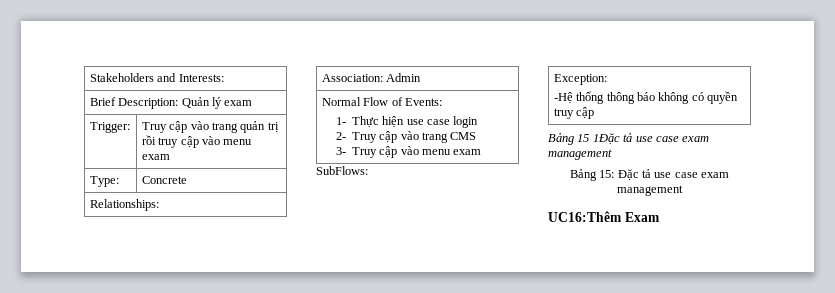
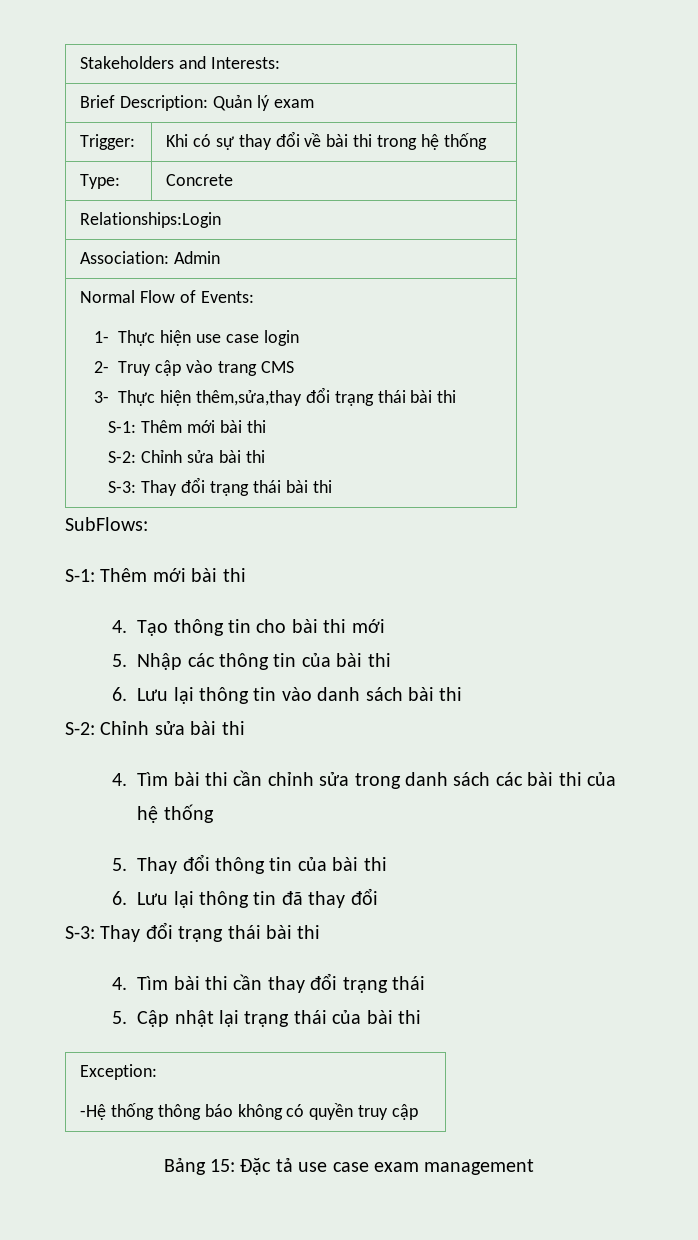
[141,121,279,133] [141,135,253,148] [141,154,170,160] Truy cập vào trang quản trị rồi truy cập vào menu exam -> [166,131,487,150] Khi có sự thay đổi về bài thi trong hệ thống
[89,199,159,211] Relationships: -> [80,212,222,228] Relationships:Login
[351,146,482,158] [316,166,368,175] Truy cập vào menu exam // SubFlows: -> [118,387,457,406] [108,420,266,433] [108,450,265,463] [108,477,332,496] [65,517,148,531] [65,568,246,582] [112,619,385,636] [112,653,391,670] [112,687,463,704] [65,721,245,735] [112,770,616,789] [137,804,214,823] [112,854,387,874] [112,888,378,908] [65,922,321,942] [112,973,425,993] [112,1010,421,1027] Thực hiện thêm,sửa,thay đổi trạng thái bài thi // S-1: Thêm mới bài thi // S-2: Chỉnh sửa bài thi // S-3: Thay đổi trạng thái bài thi // SubFlows: // S-1: Thêm mới bài thi // 4. Tạo thông tin cho bài thi mới // 5. Nhập các thông tin của bài thi // 6. Lưu lại thông tin vào danh sách bài thi // S-2: Chỉnh sửa bài thi // 4. Tìm bài thi cần chỉnh sửa trong danh sách các bài thi của hệ thống // 5. Thay đổi thông tin của bài thi // 6. Lưu lại thông tin đã thay đổi // S-3: Thay đổi trạng thái bài thi // 4. Tìm bài thi cần thay đổi trạng thái // 5. Cập nhật lại trạng thái của bài thi
[548,133,710,145] [548,149,612,160] // Bảng 15 1Đặc tả use case exam management -> (418, 1112) none
[548,211,660,222] // UC16:Thêm Exam -> (535, 1167) none

